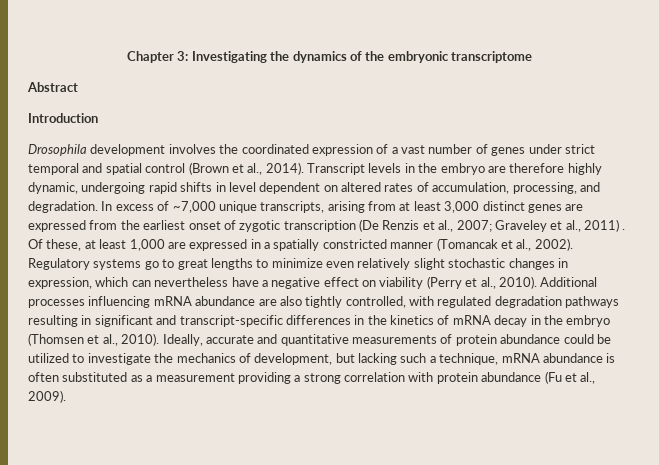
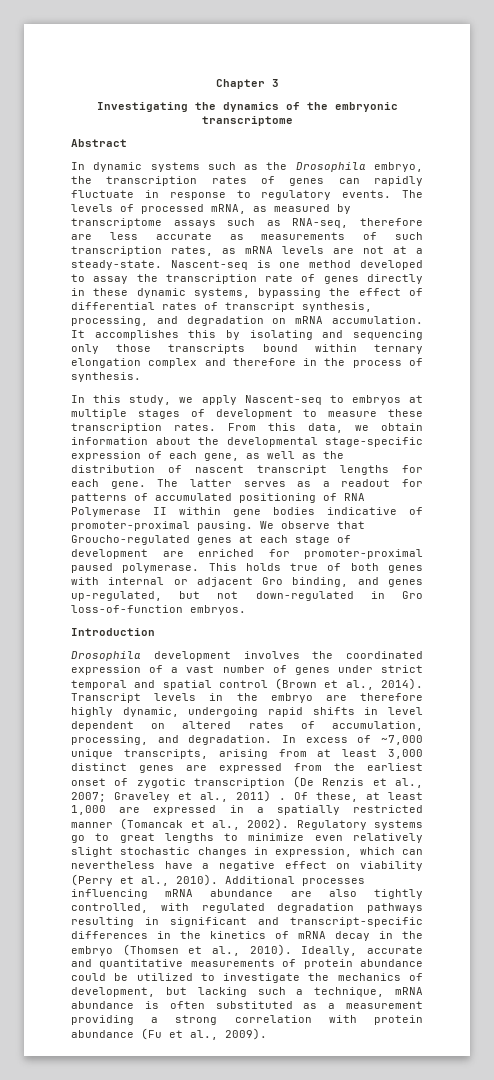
[177,51,189,61] 3: -> [271,79,279,87] 3 //
(78, 87) none -> [71,162,423,172] [71,176,423,186] [71,190,423,200] [71,204,351,214] [71,218,423,228] [71,232,423,240] [71,246,423,256] [71,260,424,270] [71,274,423,284] [71,288,423,298] [71,302,372,312] [71,316,423,326] [71,330,423,340] [71,344,423,354] [71,358,423,368] [71,372,141,382] [71,395,423,405] [71,409,423,419] [71,423,423,433] [71,437,423,447] [71,451,344,461] [71,465,423,475] [71,479,423,489] [71,493,365,503] [71,507,423,517] [71,521,365,531] [71,535,351,545] [71,549,423,559] [71,563,423,573] [71,577,423,587] [71,591,423,601] [71,605,246,615] // In dynamic systems such as the Drosophila embryo, the transcription rates of genes can rapidly fluctuate in response to regulatory events. The levels of processed mRNA, as measured by transcriptome assays such as RNA-seq, therefore are less accurate as measurements of such transcription rates, as mRNA levels are not at a steady-state. Nascent-seq is one method developed to assay the transcription rate of genes directly in these dynamic systems, bypassing the effect of differential rates of transcript synthesis, processing, and degradation on mRNA accumulation. It accomplishes this by isolating and sequencing only those transcripts bound within ternary elongation complex and therefore in the process of synthesis. // In this study, we apply Nascent-seq to embryos at multiple stages of development to measure these transcription rates. From this data, we obtain information about the developmental stage-specific expression of each gene, as well as the distribution of nascent transcript lengths for each gene. The latter serves as a readout for patterns of accumulated positioning of RNA Polymerase II within gene bodies indicative of promoter-proximal pausing. We observe that Groucho-regulated genes at each stage of development are enriched for promoter-proximal paused polymerase. This holds true of both genes with internal or adjacent Gro binding, and genes up-regulated, but not down-regulated in Gro loss-of-function embryos.
[322,239,387,249] constricted -> [353,805,423,813] restricted

